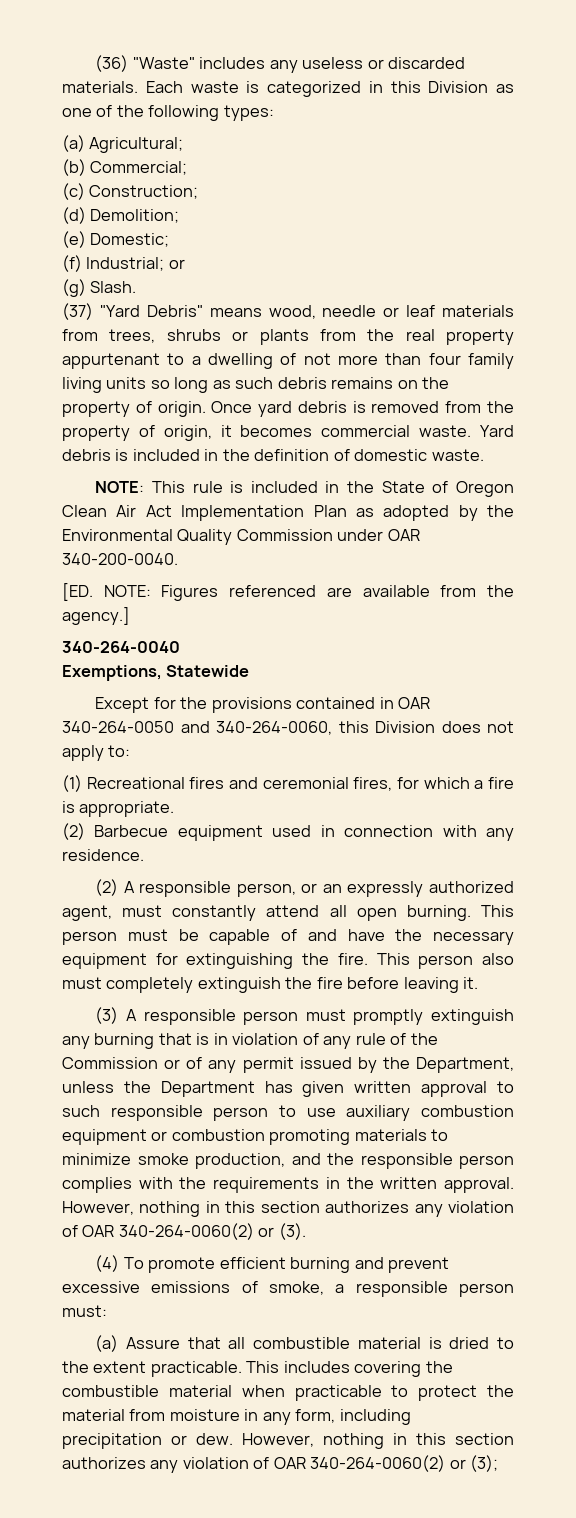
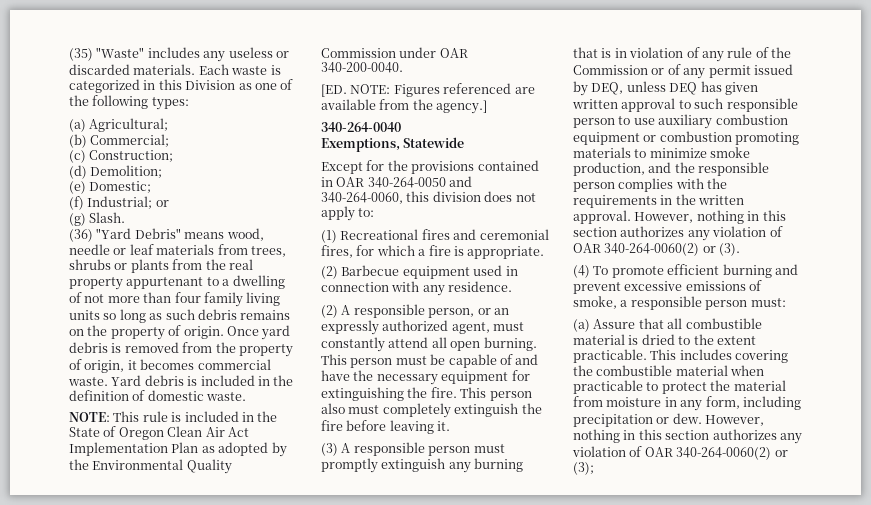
[95,55,129,72] (36) -> [69,48,93,61] (35)
[62,303,93,320] (37) -> [69,229,93,242] (36)
[375,721,435,733] Division -> [432,191,481,202] division
[382,1057,514,1073] [62,1081,255,1097] the Department, unless the Department -> [591,81,698,95] DEQ, unless DEQ

